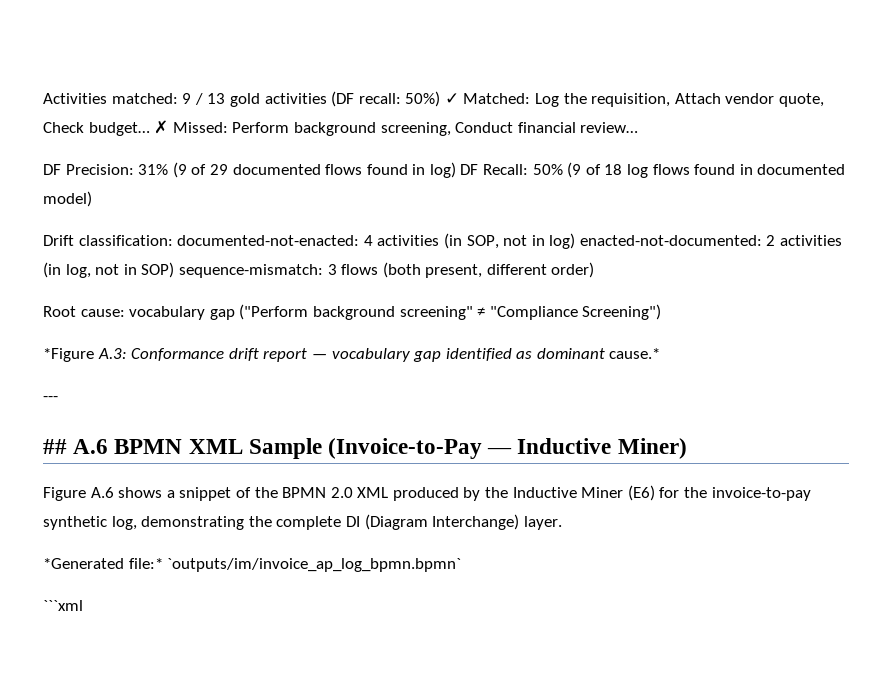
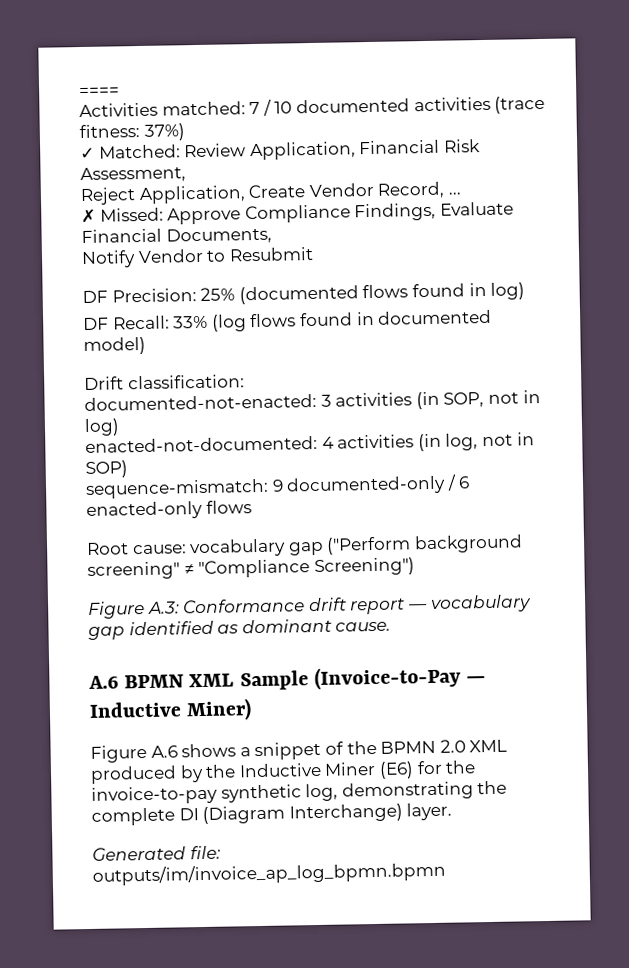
(43, 98) none -> [79,87,120,97] ==== //
[182,91,825,107] [43,120,639,136] [43,162,321,178] 9 / 13 gold activities (DF recall: 50%) ✓ Matched: Log the requisition, Attach vendor quote, Check budget… ✗ Missed: Perform background screening, Conduct financial review… // DF Precision: 31% (9 of 29 documented -> [249,95,546,116] [79,123,185,141] [80,139,481,161] [80,166,186,184] [80,181,461,206] [81,201,514,225] [81,227,272,245] [81,246,314,269] [82,285,359,305] 7 / 10 documented activities (trace fitness: 37%) // ✓ Matched: Review Application, Financial Risk Assessment, // Reject Application, Create Vendor Record, ... // ✗ Missed: Approve Compliance Findings, Evaluate Financial Documents, // Notify Vendor to Resubmit // DF Precision: 25% (documented
(456, 170) none -> (526, 291) //
[532,162,649,178] 50% (9 of 18 log -> [173,314,247,332] 33% (log
[177,235,373,246] documented-not-enacted: 4 -> [84,393,332,411] // documented-not-enacted: 3
[579,235,776,246] enacted-not-documented: 2 -> [85,435,334,453] // enacted-not-documented: 4
[178,262,595,278] sequence-mismatch: 3 flows (both present, different order) -> [85,474,471,499] [86,500,252,520] // sequence-mismatch: 9 documented-only / 6 enacted-only flows
[43,348,94,362] *Figure -> [88,600,145,619] Figure
[609,348,661,359] [43,396,58,401] [43,439,67,454] cause.* // --- // ## -> [335,621,392,632] cause. //
[43,558,462,572] [43,600,83,611] *Generated file:* `outputs/im/invoice_ap_log_bpmn.bpmn` // ```xml -> [92,845,221,861] [92,861,446,886] Generated file: outputs/im/invoice_ap_log_bpmn.bpmn

